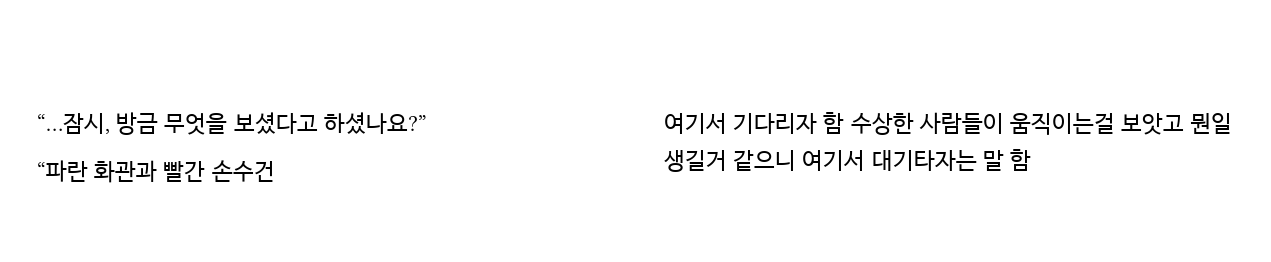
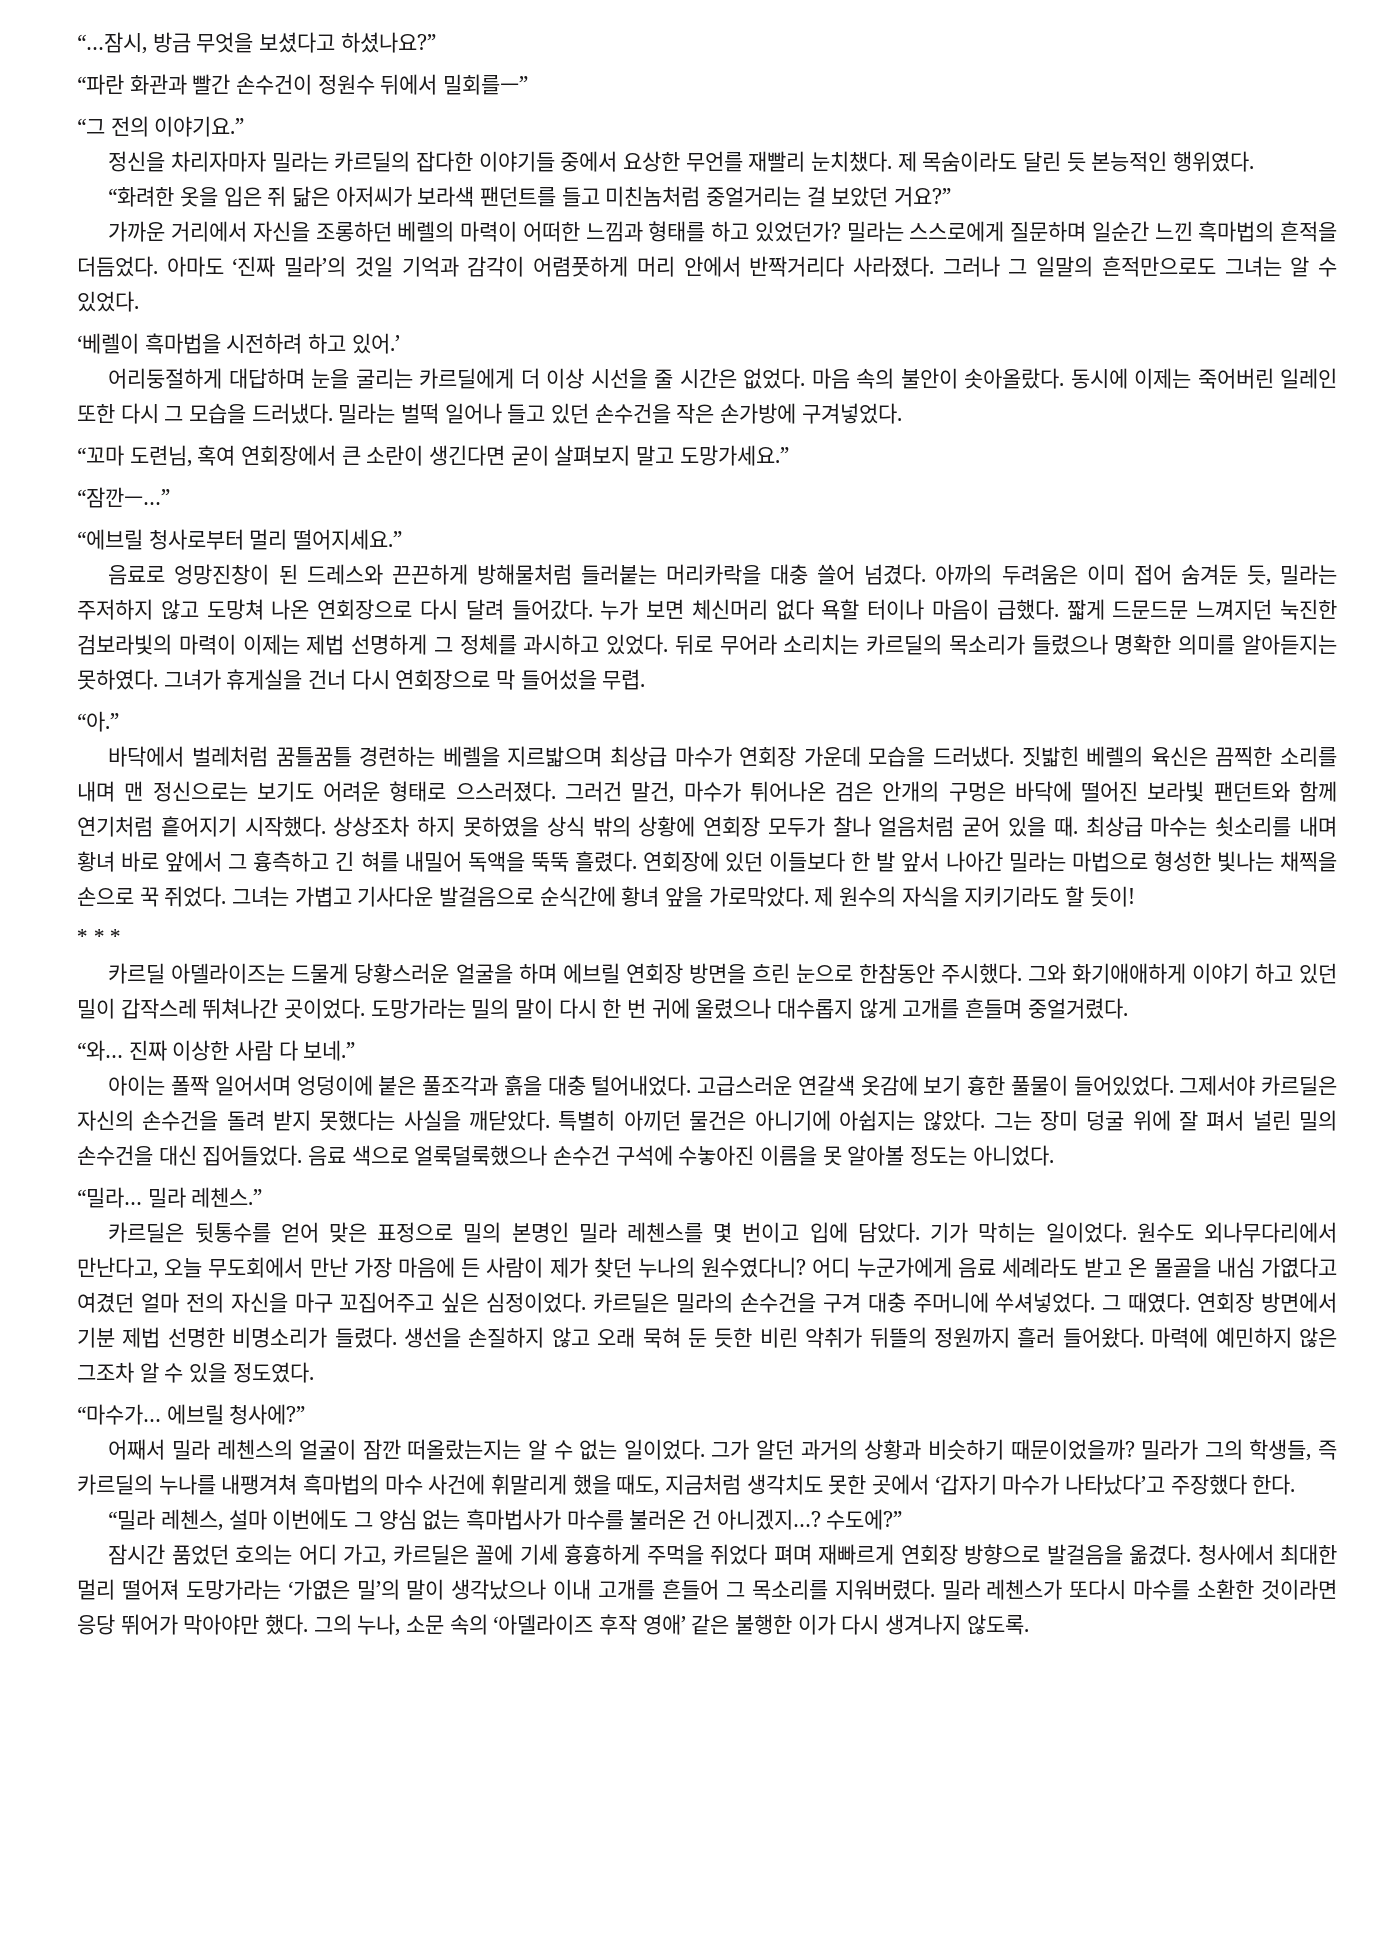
[211,160,275,182] [664,112,1233,135] [664,149,1032,172] 손수건 // 여기서 기다리자 함 수상한 사람들이 움직이는걸 보앗고 뭔일 생길거 같으니 여기서 대기타자는 말 함 -> [236,74,529,95] [77,116,245,137] [108,151,1255,172] [108,186,952,207] [108,221,1337,242] [77,256,1337,277] [77,291,139,312] [77,333,400,354] [108,368,1337,389] [77,403,902,424] [77,445,789,467] [77,487,170,508] [77,529,403,550] [108,564,1337,586] [77,599,1338,620] [77,634,1337,655] [77,669,646,690] [77,711,119,732] [108,746,1338,767] [77,781,1338,803] [77,816,1338,837] [77,851,1337,872] [77,886,1135,907] [77,929,122,946] [108,963,1337,984] [77,998,1128,1019] [77,1040,356,1061] [108,1075,1337,1096] [77,1110,1337,1131] [77,1145,1054,1166] [77,1187,263,1208] [108,1222,1337,1243] [77,1257,1338,1279] [77,1292,1338,1313] [77,1327,1337,1348] [77,1362,314,1383] [77,1404,306,1425] [108,1439,1337,1461] [77,1474,1296,1496] [108,1509,903,1531] [108,1544,1337,1566] [77,1579,1338,1600] [77,1614,1029,1636] 손수건이 정원수 뒤에서 밀회를ㅡ” // “그 전의 이야기요.” // 정신을 차리자마자 밀라는 카르딜의 잡다한 이야기들 중에서 요상한 무언를 재빨리 눈치챘다. 제 목숨이라도 달린 듯 본능적인 행위였다. // “화려한 옷을 입은 쥐 닮은 아저씨가 보라색 팬던트를 들고 미친놈처럼 중얼거리는 걸 보았던 거요?” // 가까운 거리에서 자신을 조롱하던 베렐의 마력이 어떠한 느낌과 형태를 하고 있었던가? 밀라는 스스로에게 질문하며 일순간 느낀 흑마법의 흔적을 더듬었다. 아마도 ‘진짜 밀라’의 것일 기억과 감각이 어렴풋하게 머리 안에서 반짝거리다 사라졌다. 그러나 그 일말의 흔적만으로도 그녀는 알 수 있었다. // ‘베렐이 흑마법을 시전하려 하고 있어.’ // 어리둥절하게 대답하며 눈을 굴리는 카르딜에게 더 이상 시선을 줄 시간은 없었다. 마음 속의 불안이 솟아올랐다. 동시에 이제는 죽어버린 일레인 또한 다시 그 모습을 드러냈다. 밀라는 벌떡 일어나 들고 있던 손수건을 작은 손가방에 구겨넣었다. // “꼬마 도련님, 혹여 연회장에서 큰 소란이 생긴다면 굳이 살펴보지 말고 도망가세요.” // “잠깐ㅡ…” // “에브릴 청사로부터 멀리 떨어지세요.” // 음료로 엉망진창이 된 드레스와 끈끈하게 방해물처럼 들러붙는 머리카락을 대충 쓸어 넘겼다. 아까의 두려움은 이미 접어 숨겨둔 듯, 밀라는 주저하지 않고 도망쳐 나온 연회장으로 다시 달려 들어갔다. 누가 보면 체신머리 없다 욕할 터이나 마음이 급했다. 짧게 드문드문 느껴지던 눅진한 검보라빛의 마력이 이제는 제법 선명하게 그 정체를 과시하고 있었다. 뒤로 무어라 소리치는 카르딜의 목소리가 들렸으나 명확한 의미를 알아듣지는 못하였다. 그녀가 휴게실을 건너 다시 연회장으로 막 들어섰을 무렵. // “아.” // 바닥에서 벌레처럼 꿈틀꿈틀 경련하는 베렐을 지르밟으며 최상급 마수가 연회장 가운데 모습을 드러냈다. 짓밟힌 베렐의 육신은 끔찍한 소리를 내며 맨 정신으로는 보기도 어려운 형태로 으스러졌다. 그러건 말건, 마수가 튀어나온 검은 안개의 구멍은 바닥에 떨어진 보라빛 팬던트와 함께 연기처럼 흩어지기 시작했다. 상상조차 하지 못하였을 상식 밖의 상황에 연회장 모두가 찰나 얼음처럼 굳어 있을 때. 최상급 마수는 쇳소리를 내며 황녀 바로 앞에서 그 흉측하고 긴 혀를 내밀어 독액을 뚝뚝 흘렸다. 연회장에 있던 이들보다 한 발 앞서 나아간 밀라는 마법으로 형성한 빛나는 채찍을 손으로 꾹 쥐었다. 그녀는 가볍고 기사다운 발걸음으로 순식간에 황녀 앞을 가로막았다. 제 원수의 자식을 지키기라도 할 듯이! // * * * // 카르딜 아델라이즈는 드물게 당황스러운 얼굴을 하며 에브릴 연회장 방면을 흐린 눈으로 한참동안 주시했다. 그와 화기애애하게 이야기 하고 있던 밀이 갑작스레 뛰쳐나간 곳이었다. 도망가라는 밀의 말이 다시 한 번 귀에 울렸으나 대수롭지 않게 고개를 흔들며 중얼거렸다. // “와… 진짜 이상한 사람 다 보네.” // 아이는 폴짝 일어서며 엉덩이에 붙은 풀조각과 흙을 대충 털어내었다. 고급스러운 연갈색 옷감에 보기 흉한 풀물이 들어있었다. 그제서야 카르딜은 자신의 손수건을 돌려 받지 못했다는 사실을 깨닫았다. 특별히 아끼던 물건은 아니기에 아쉽지는 않았다. 그는 장미 덩굴 위에 잘 펴서 널린 밀의 손수건을 대신 집어들었다. 음료 색으로 얼룩덜룩했으나 손수건 구석에 수놓아진 이름을 못 알아볼 정도는 아니었다. // “밀라… 밀라 레첸스.” // 카르딜은 뒷통수를 얻어 맞은 표정으로 밀의 본명인 밀라 레첸스를 몇 번이고 입에 담았다. 기가 막히는 일이었다. 원수도 외나무다리에서 만난다고, 오늘 무도회에서 만난 가장 마음에 든 사람이 제가 찾던 누나의 원수였다니? 어디 누군가에게 음료 세례라도 받고 온 몰골을 내심 가엾다고 여겼던 얼마 전의 자신을 마구 꼬집어주고 싶은 심정이었다. 카르딜은 밀라의 손수건을 구겨 대충 주머니에 쑤셔넣었다. 그 때였다. 연회장 방면에서 기분 제법 선명한 비명소리가 들렸다. 생선을 손질하지 않고 오래 묵혀 둔 듯한 비린 악취가 뒤뜰의 정원까지 흘러 들어왔다. 마력에 예민하지 않은 그조차 알 수 있을 정도였다. // “마수가… 에브릴 청사에?” // 어째서 밀라 레첸스의 얼굴이 잠깐 떠올랐는지는 알 수 없는 일이었다. 그가 알던 과거의 상황과 비슷하기 때문이었을까? 밀라가 그의 학생들, 즉 카르딜의 누나를 내팽겨쳐 흑마법의 마수 사건에 휘말리게 했을 때도, 지금처럼 생각치도 못한 곳에서 ‘갑자기 마수가 나타났다’고 주장했다 한다. // “밀라 레첸스, 설마 이번에도 그 양심 없는 흑마법사가 마수를 불러온 건 아니겠지…? 수도에?” // 잠시간 품었던 호의는 어디 가고, 카르딜은 꼴에 기세 흉흉하게 주먹을 쥐었다 펴며 재빠르게 연회장 방향으로 발걸음을 옮겼다. 청사에서 최대한 멀리 떨어져 도망가라는 ‘가엾은 밀’의 말이 생각났으나 이내 고개를 흔들어 그 목소리를 지워버렸다. 밀라 레첸스가 또다시 마수를 소환한 것이라면 응당 뛰어가 막아야만 했다. 그의 누나, 소문 속의 ‘아델라이즈 후작 영애’ 같은 불행한 이가 다시 생겨나지 않도록.

